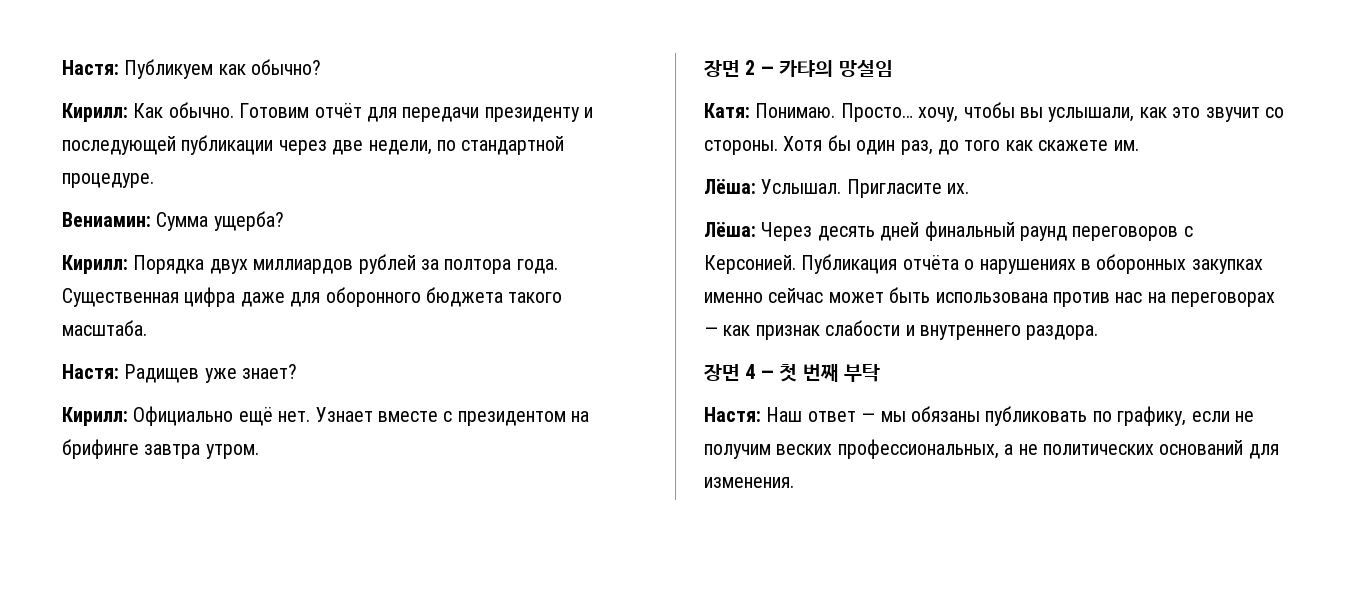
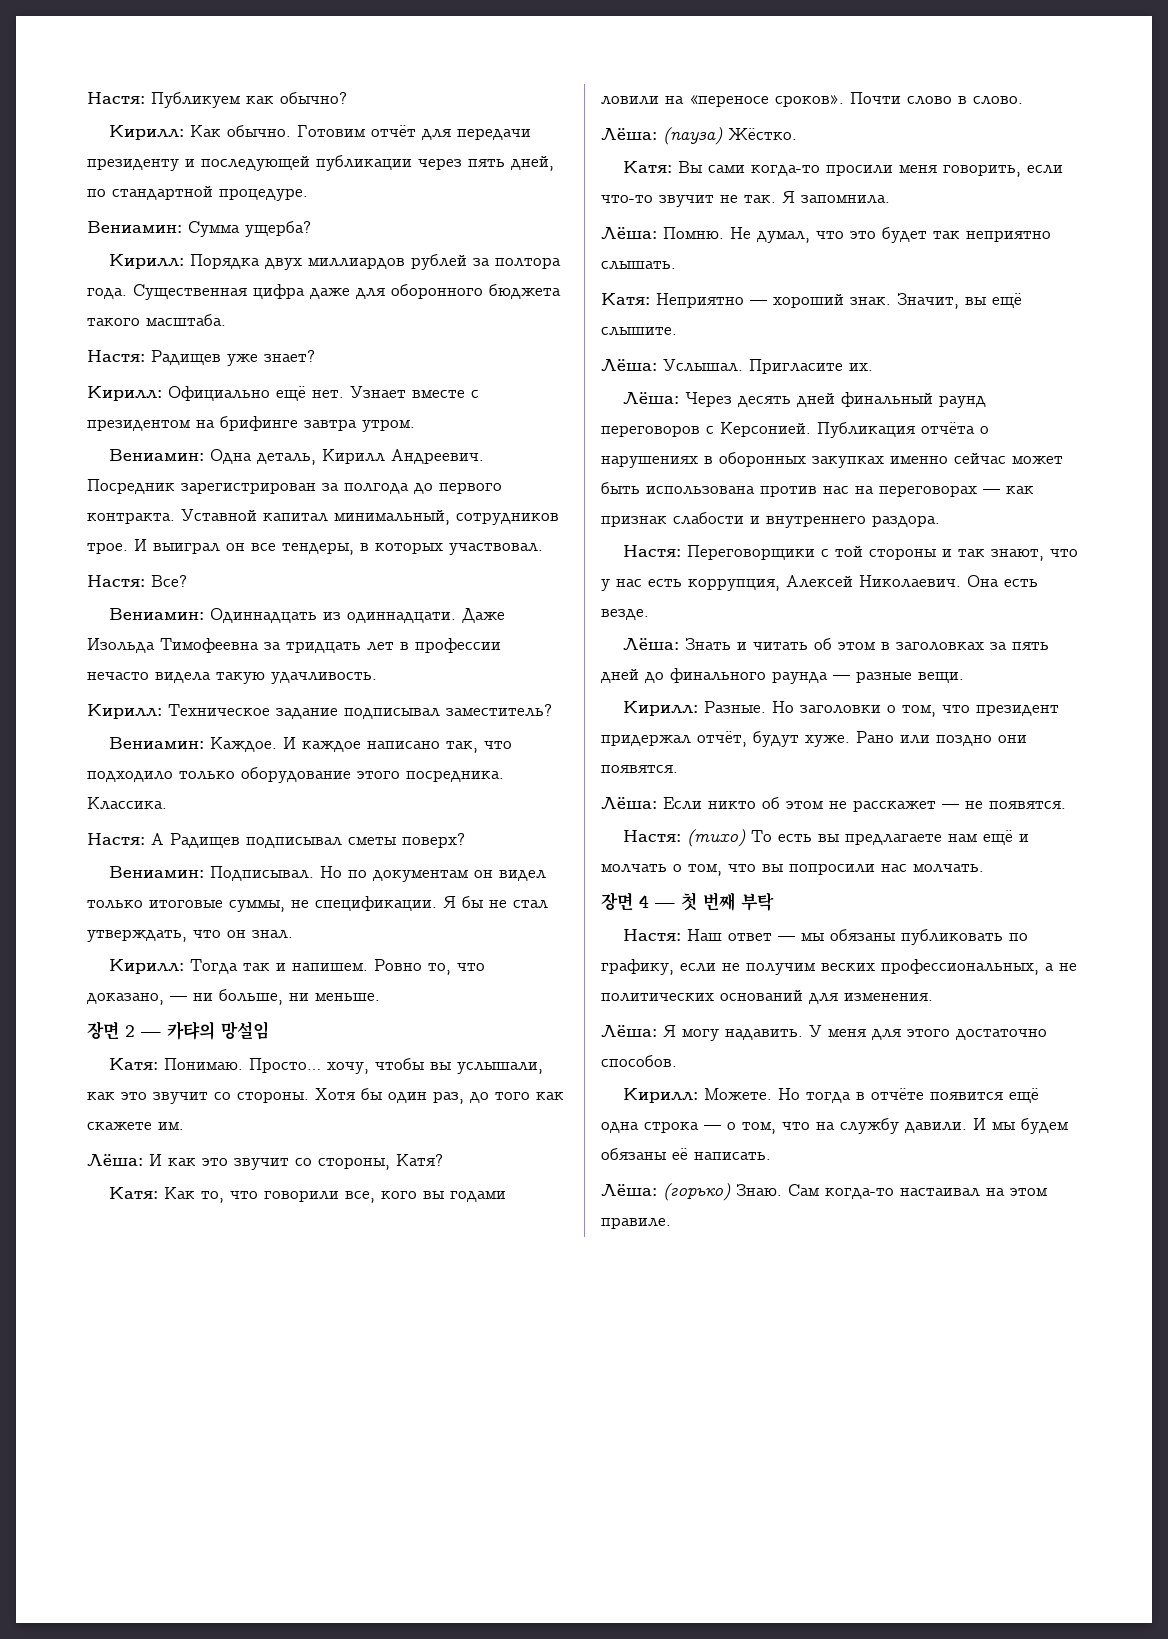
[332,140,432,155] две недели, -> [468,156,554,171] пять дней,
(259, 451) none -> [109,449,485,465] [87,479,502,494] [87,509,559,525] [87,539,543,555] [87,575,187,587] [109,608,506,623] [87,638,501,653] [87,672,377,684] [87,704,552,719] [109,737,513,753] [87,767,504,783] [87,797,167,810] [87,833,465,848] [109,866,547,882] [87,896,548,912] [87,929,293,942] [109,959,486,975] [87,989,380,1005] // Вениамин: Одна деталь, Кирилл Андреевич. Посредник зарегистрирован за полгода до первого контракта. Уставной капитал минимальный, сотрудников трое. И выиграл он все тендеры, в которых участвовал. // Настя: Все? // Вениамин: Одиннадцать из одиннадцати. Даже Изольда Тимофеевна за тридцать лет в профессии нечасто видела такую удачливость. // Кирилл: Техническое задание подписывал заместитель? // Вениамин: Каждое. И каждое написано так, что подходило только оборудование этого посредника. Классика. // Настя: А Радищев подписывал сметы поверх? // Вениамин: Подписывал. Но по документам он видел только итоговые суммы, не спецификации. Я бы не стал утверждать, что он знал. // Кирилл: Тогда так и напишем. Ровно то, что доказано, — ни больше, ни меньше.
(1139, 145) none -> [87,1154,443,1170] [109,1187,507,1203] [601,92,1023,107] [601,127,797,145] [623,161,1064,177] [601,191,890,207] [601,227,1051,243] [601,261,676,270] [601,293,1022,309] [601,327,677,336] // Лёша: И как это звучит со стороны, Катя? // Катя: Как то, что говорили все, кого вы годами ловили на «переносе сроков». Почти слово в слово. // Лёша: (пауза) Жёстко. // Катя: Вы сами когда-то просили меня говорить, если что-то звучит не так. Я запомнила. // Лёша: Помню. Не думал, что это будет так неприятно слышать. // Катя: Неприятно — хороший знак. Значит, вы ещё слышите.
(1099, 332) none -> [623,545,1079,561] [601,575,1038,591] [601,609,649,620] [623,638,1050,651] [601,668,964,684] [623,701,1060,717] [601,731,1027,747] [601,765,678,773] [601,797,1066,812] [623,829,1030,847] [601,863,984,876] // Настя: Переговорщики с той стороны и так знают, что у нас есть коррупция, Алексей Николаевич. Она есть везде. // Лёша: Знать и читать об этом в заголовках за пять дней до финального раунда — разные вещи. // Кирилл: Разные. Но заголовки о том, что президент придержал отчёт, будут хуже. Рано или поздно они появятся. // Лёша: Если никто об этом не расскажет — не появятся. // Настя: (тихо) То есть вы предлагаете нам ещё и молчать о том, что вы попросили нас молчать.
(794, 482) none -> [601,1025,1047,1041] [601,1055,677,1067] [623,1088,1040,1103] [601,1118,1068,1134] [601,1148,771,1160] [601,1183,1047,1201] [601,1217,671,1229] // Лёша: Я могу надавить. У меня для этого достаточно способов. // Кирилл: Можете. Но тогда в отчёте появится ещё одна строка — о том, что на службу давили. И мы будем обязаны её написать. // Лёша: (горько) Знаю. Сам когда-то настаивал на этом правиле.

